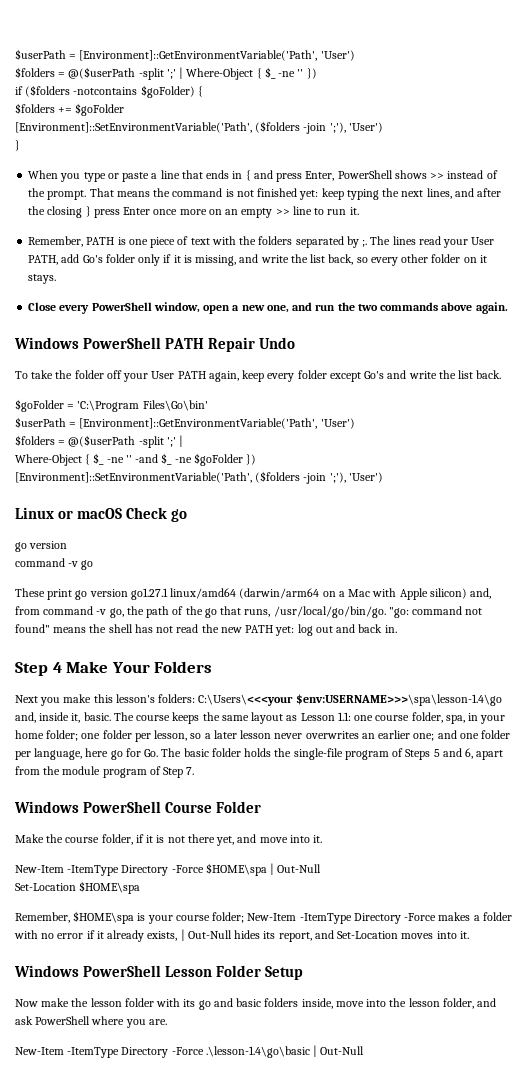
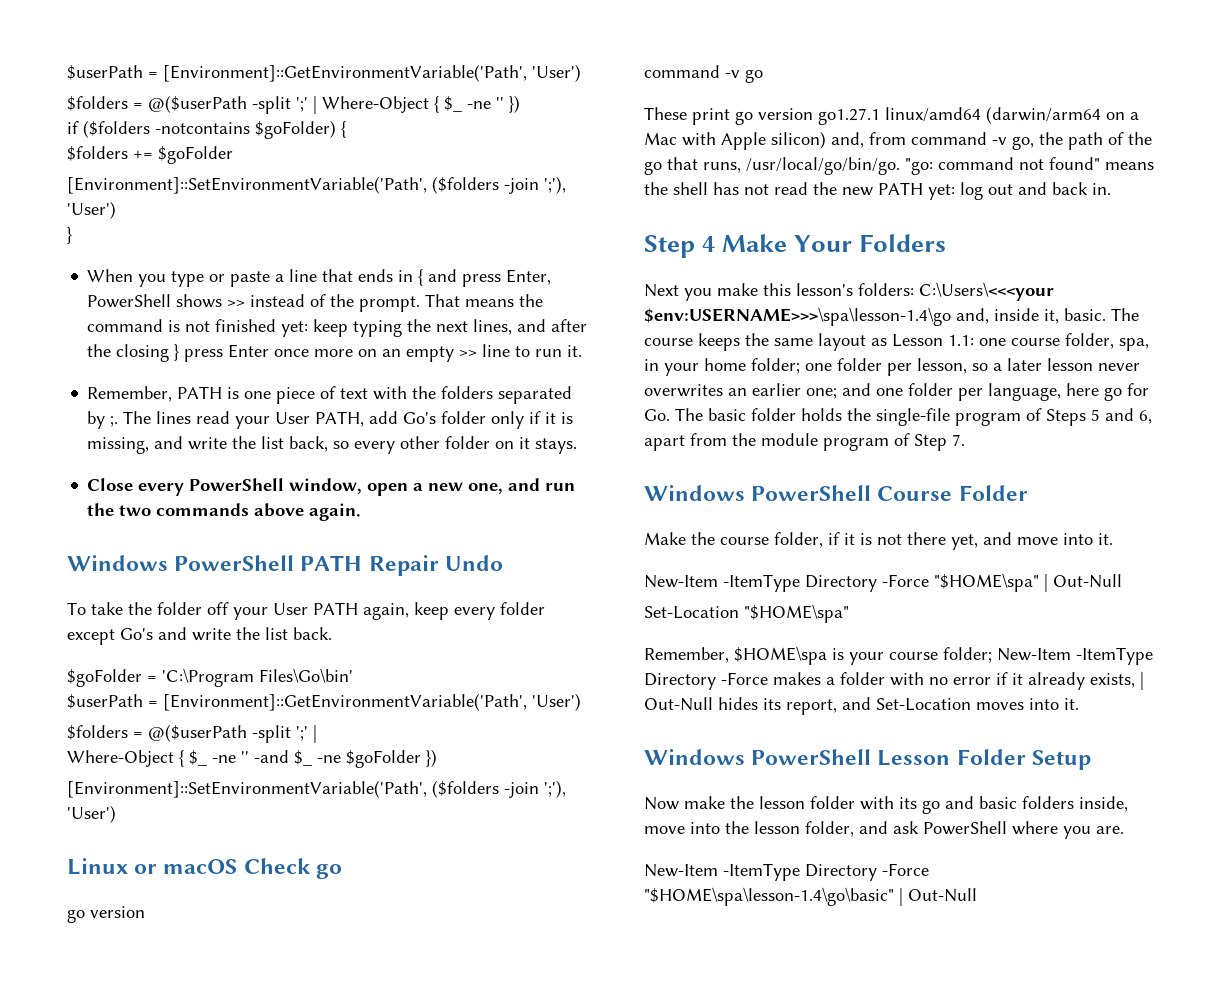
[205,863,267,876] $HOME\spa -> [934,573,1039,592] "$HOME\spa"
[79,881,141,894] $HOME\spa -> [744,604,849,623] "$HOME\spa"
[205,1046,310,1058] .\lesson-1.4\go\basic -> [644,887,894,906] "$HOME\spa\lesson-1.4\go\basic"

